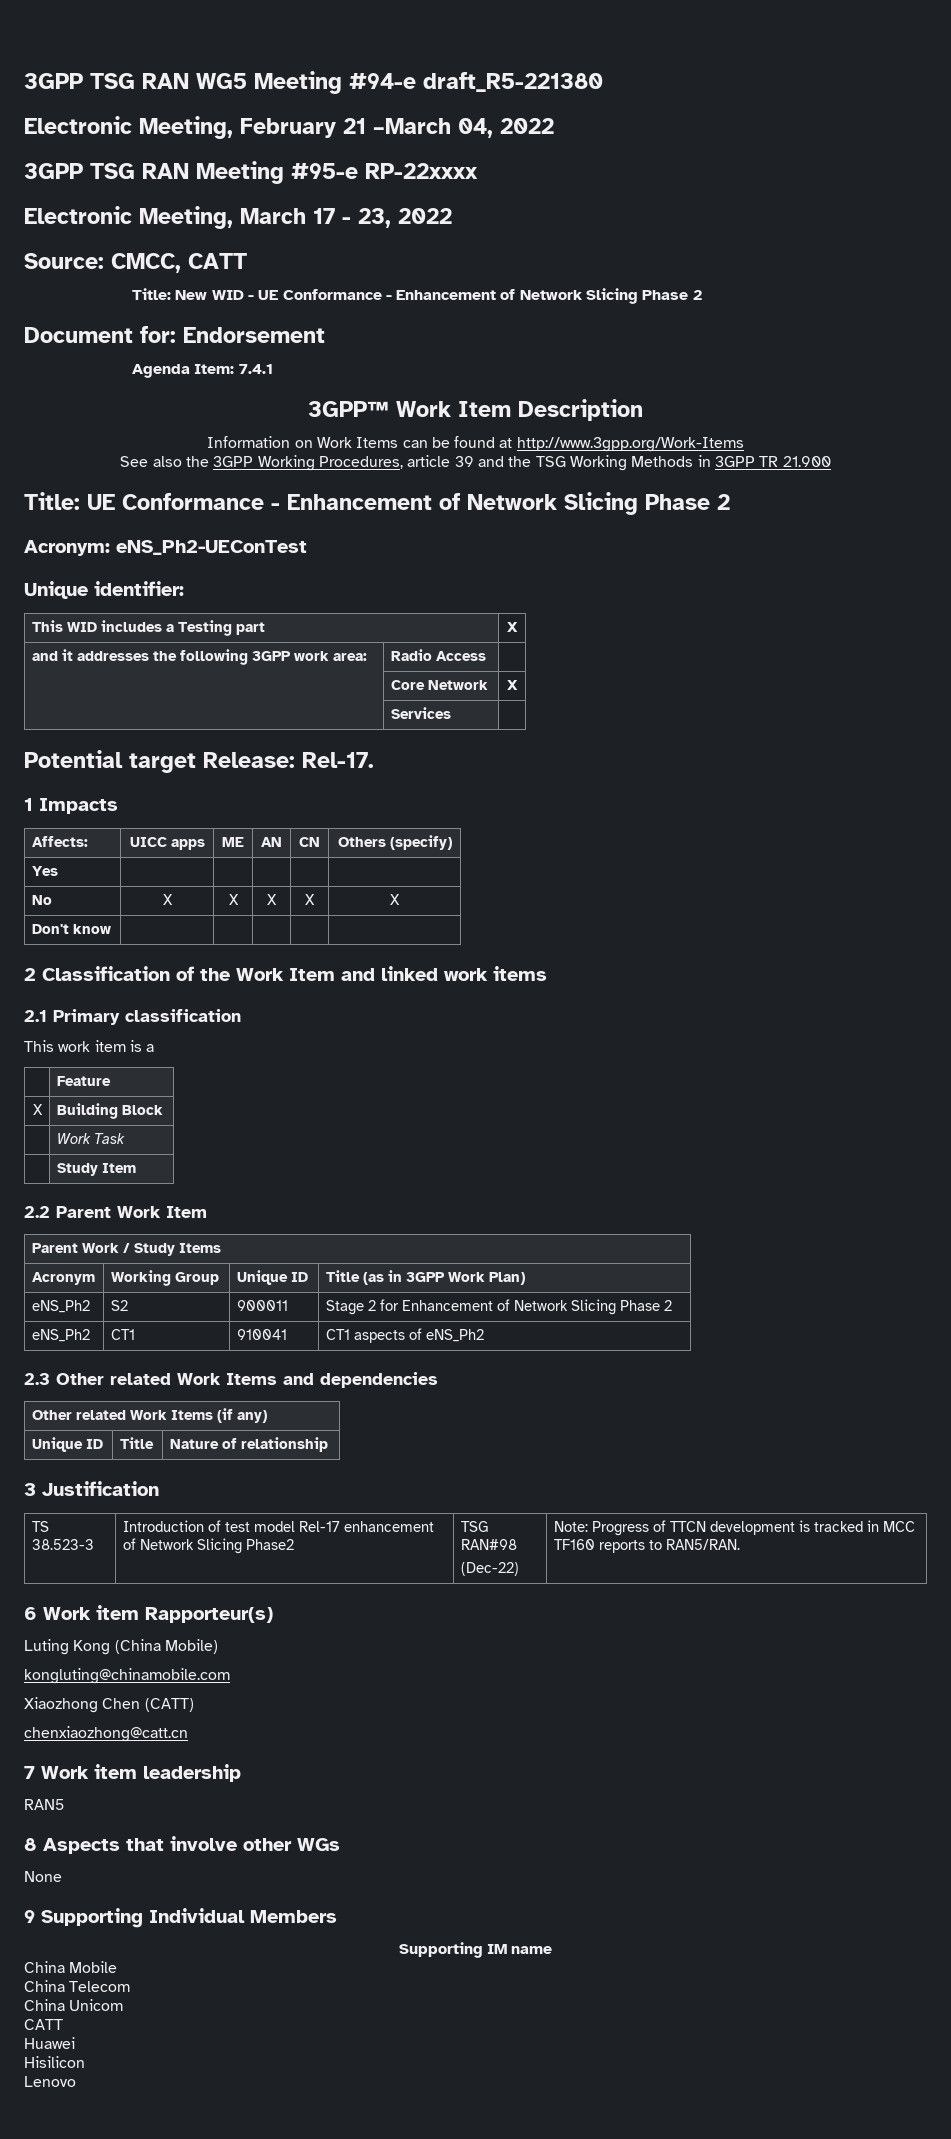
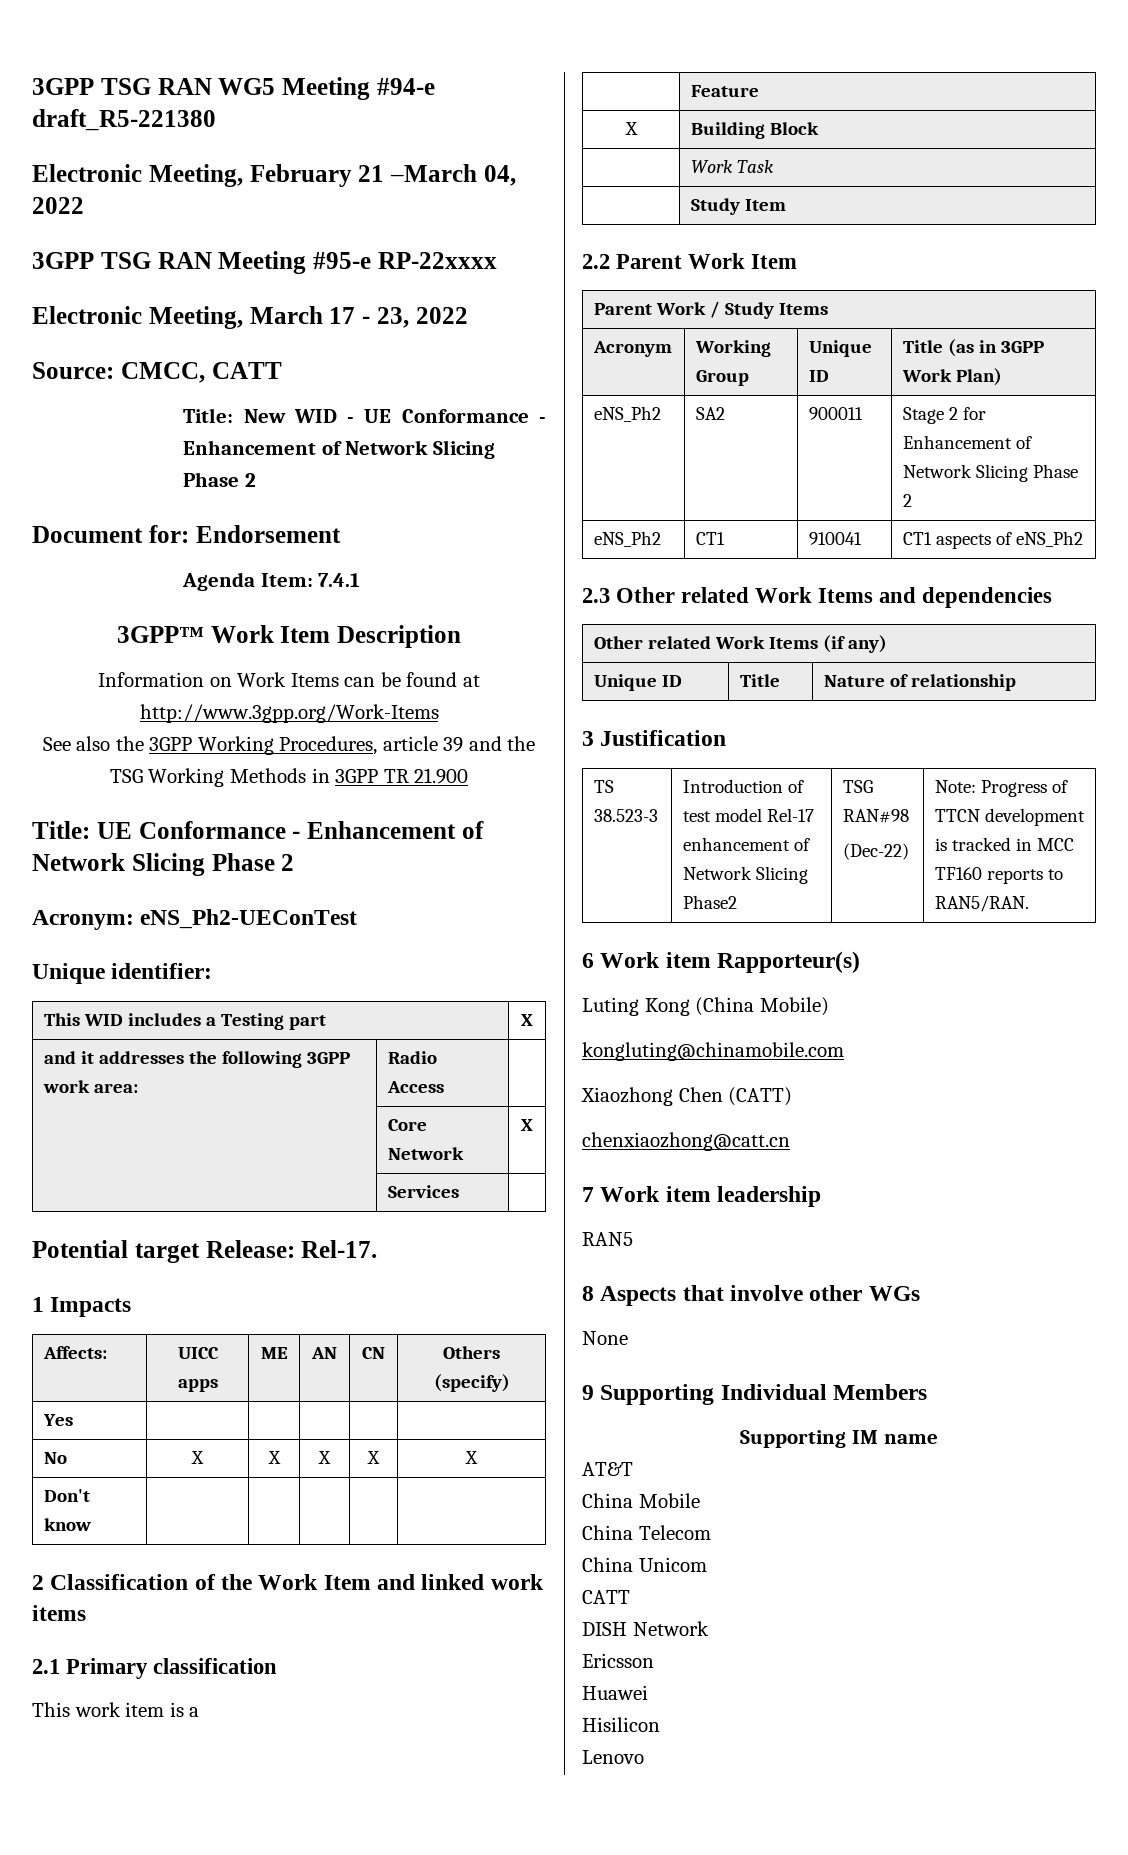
[110,1300,128,1311] S2 -> [695,407,725,420] SA2
(553, 1950) none -> [582,1462,633,1476] // AT&T
(63, 2024) none -> [582,1621,709,1636] [582,1653,654,1668] // DISH Network // Ericsson

